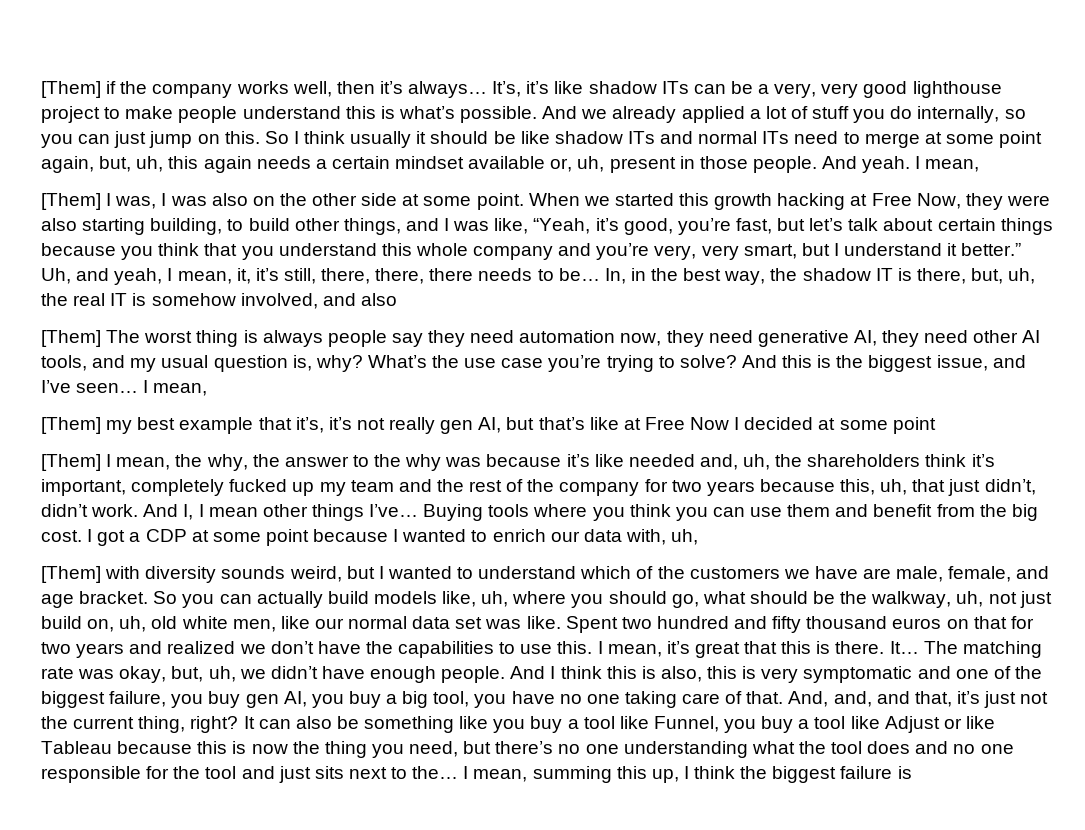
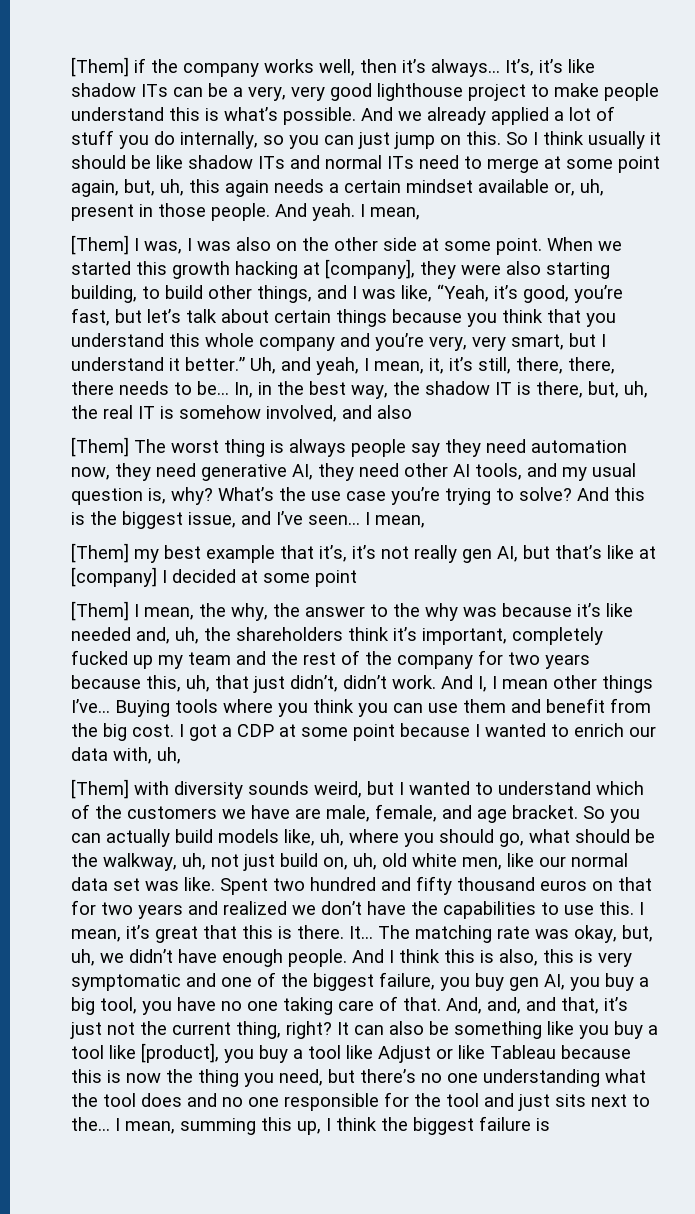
[871,193,961,209] Free Now, -> [325,259,415,279] [company],
[644,417,730,430] Free Now -> [71,567,157,587] [company]
[653,716,719,732] Funnel, -> [141,1043,219,1063] [product],

